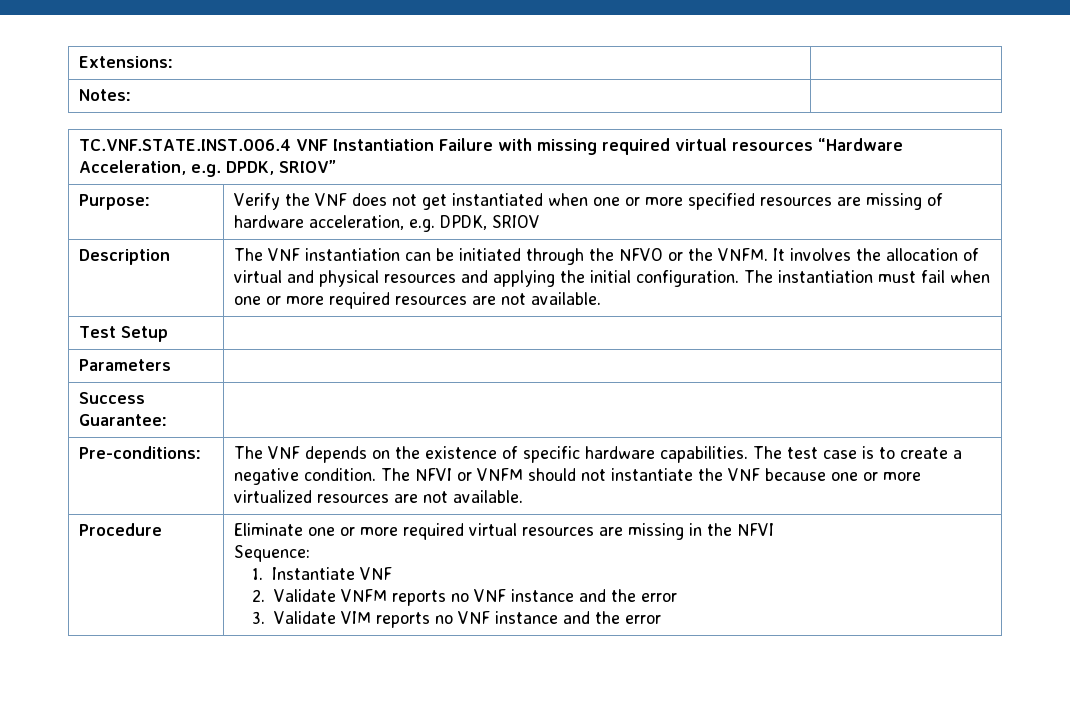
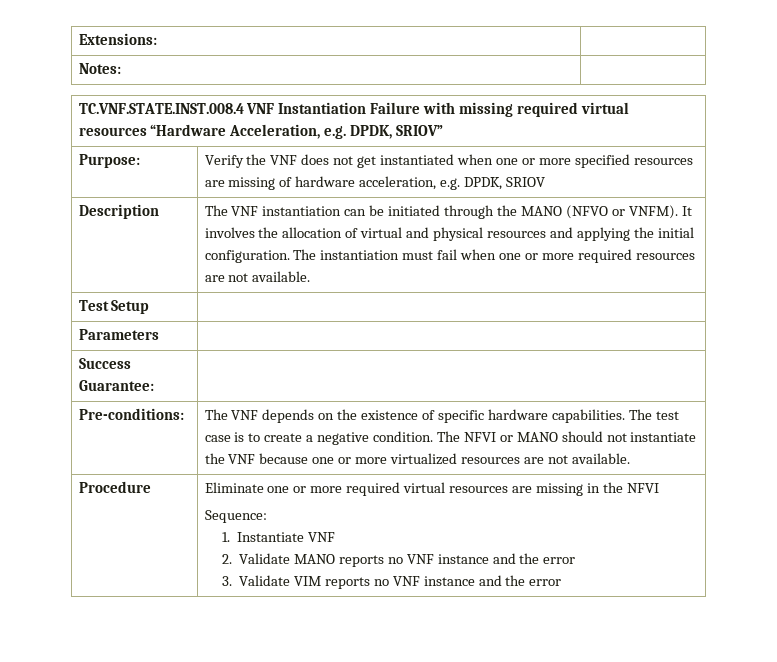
[78,139,292,151] TC.VNF.STATE.INST.006.4 -> [78,103,244,114] TC.VNF.STATE.INST.008.4
[618,248,768,261] NFVO or the VNFM. -> [520,205,678,219] MANO (NFVO or VNFM).
[476,468,523,481] VNFM -> [516,432,558,442] MANO
[341,589,388,602] VNFM -> [294,554,336,564] MANO

